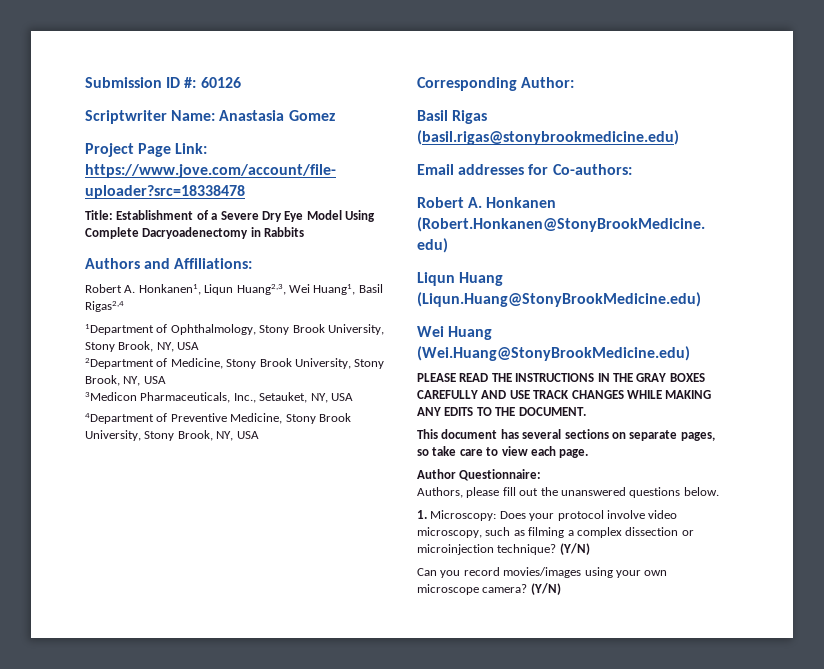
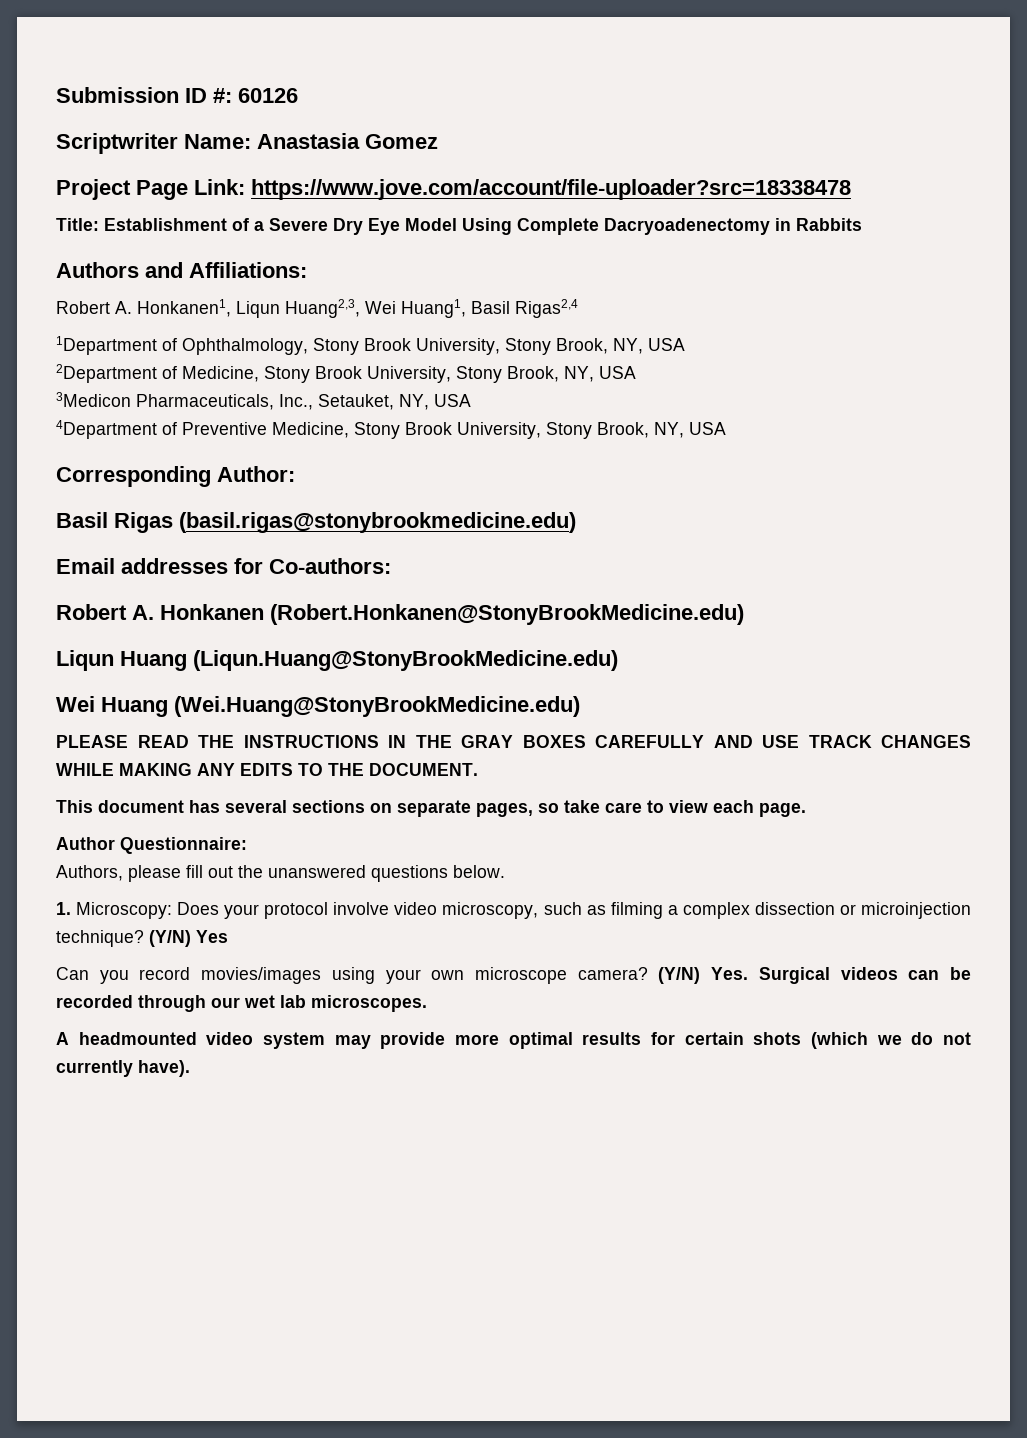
(590, 549) none -> [196,930,228,943] Yes
(561, 589) none -> [711,967,971,984] [56,995,427,1012] [56,1032,971,1049] [56,1060,190,1077] Yes. Surgical videos can be recorded through our wet lab microscopes. // A headmounted video system may provide more optimal results for certain shots (which we do not currently have).

